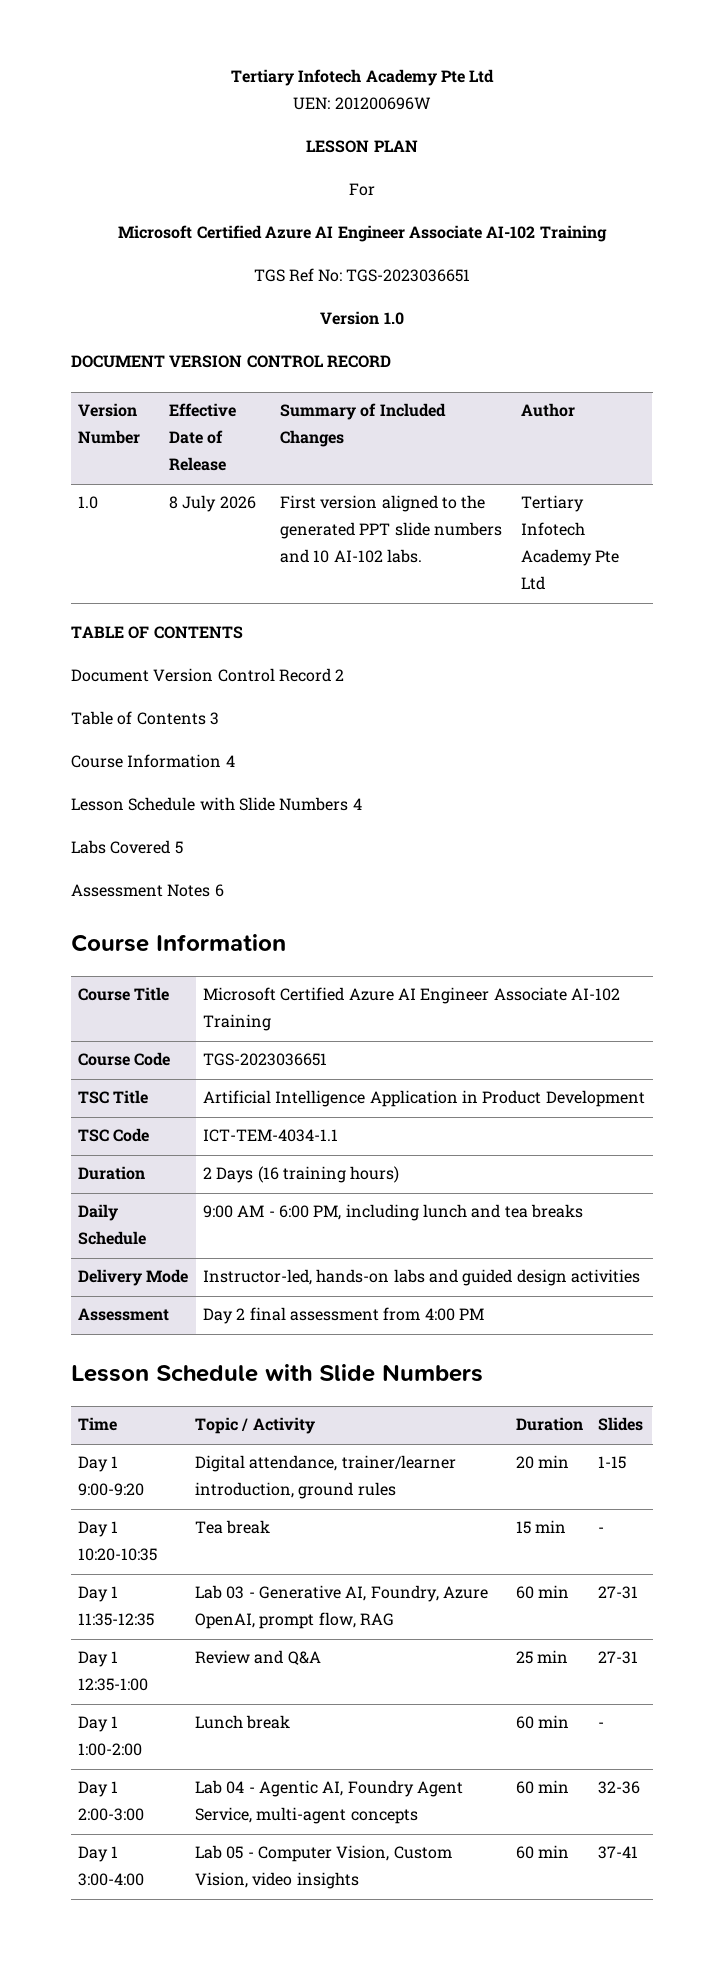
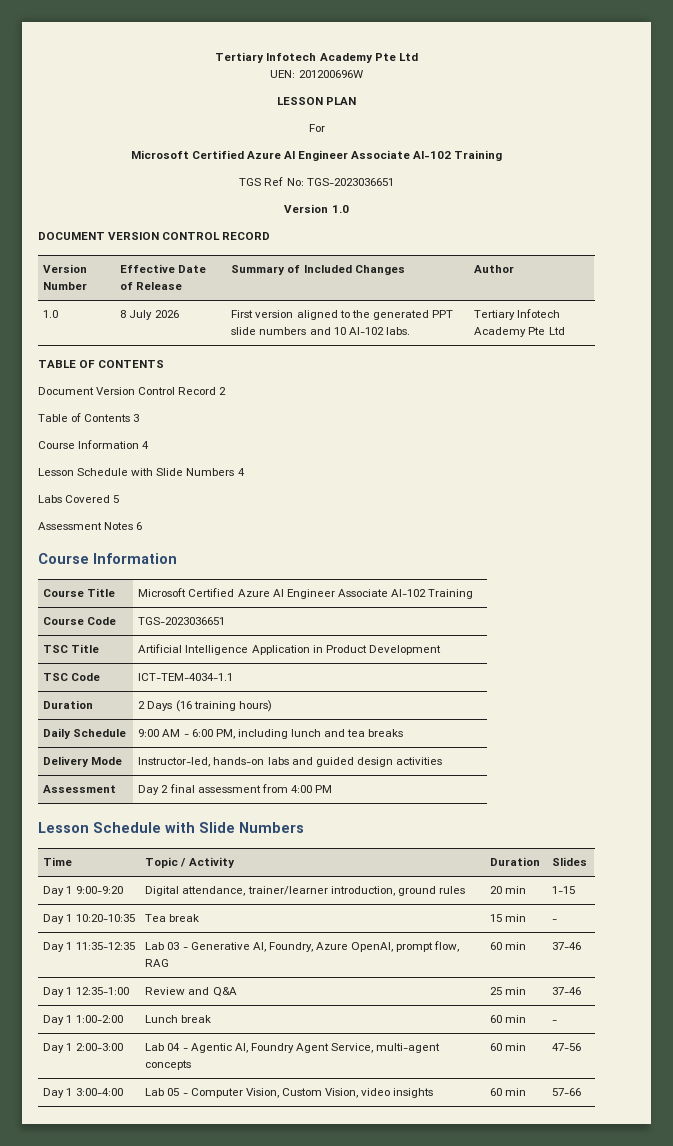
[598,1586,639,1599] 27-31 -> [552,942,582,950] 37-46
[598,1651,639,1664] 27-31 -> [552,987,582,995] 37-46
[598,1781,641,1794] 32-36 -> [552,1043,582,1051] 47-56
[598,1846,639,1859] 37-41 -> [552,1088,582,1096] 57-66

